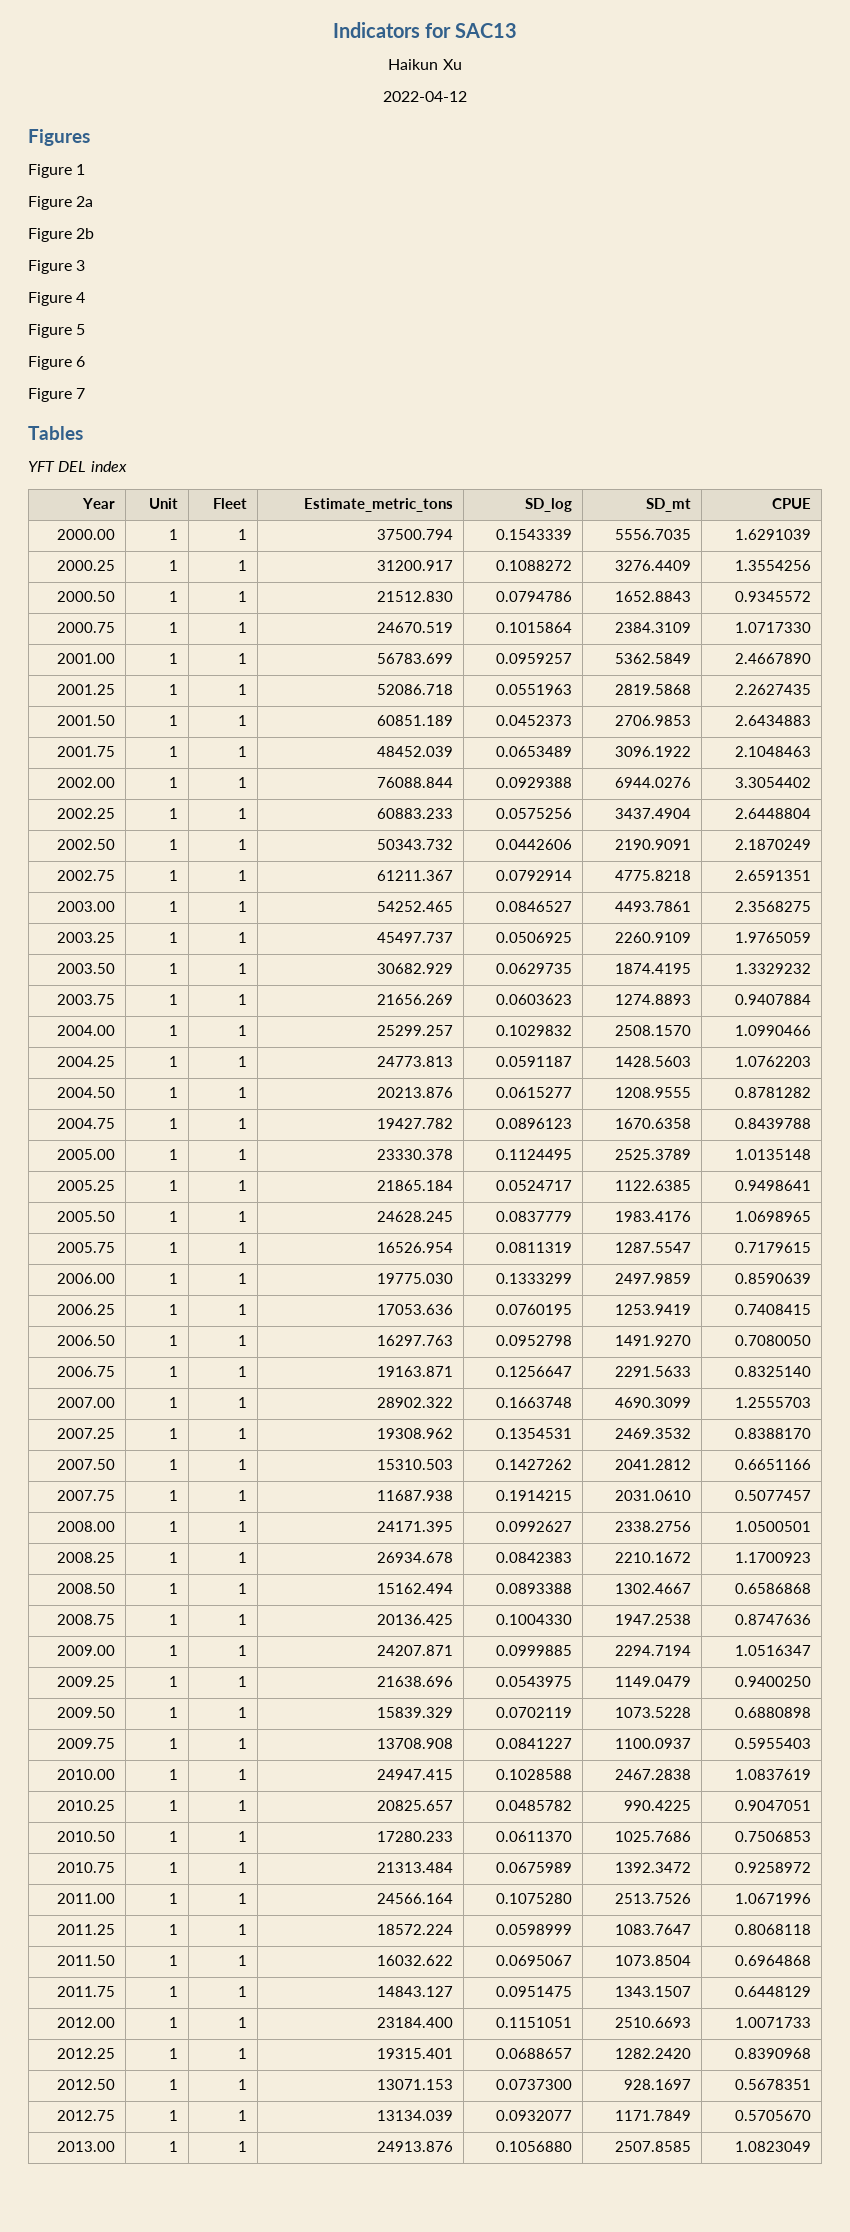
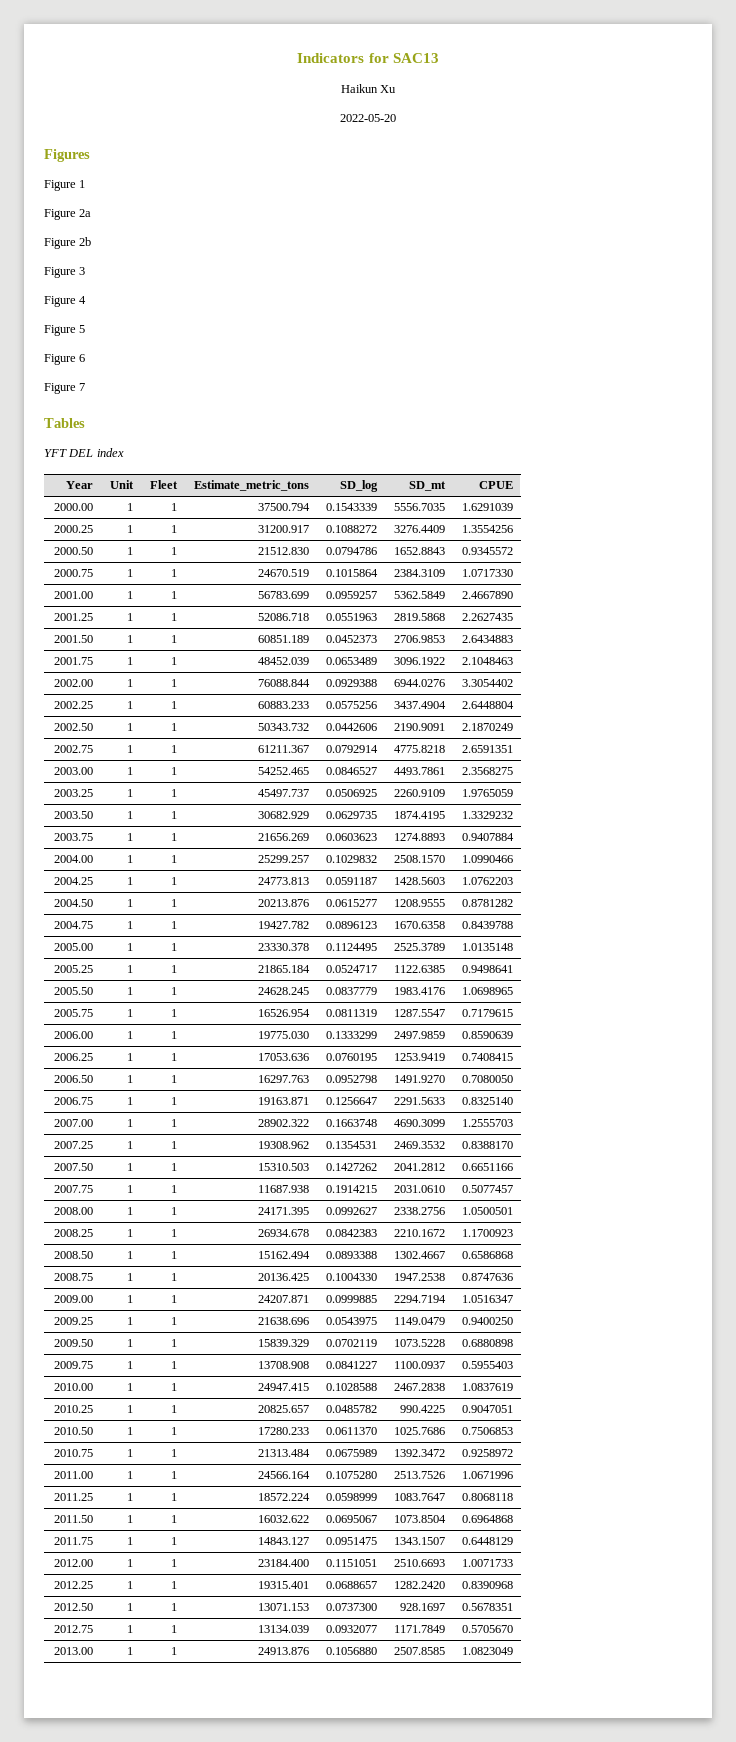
[383,91,467,102] 2022-04-12 -> [340,114,396,122] 2022-05-20

